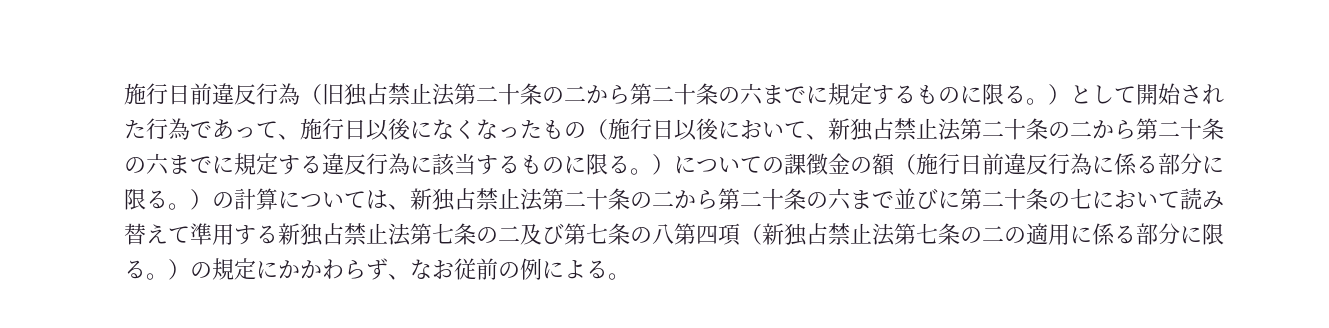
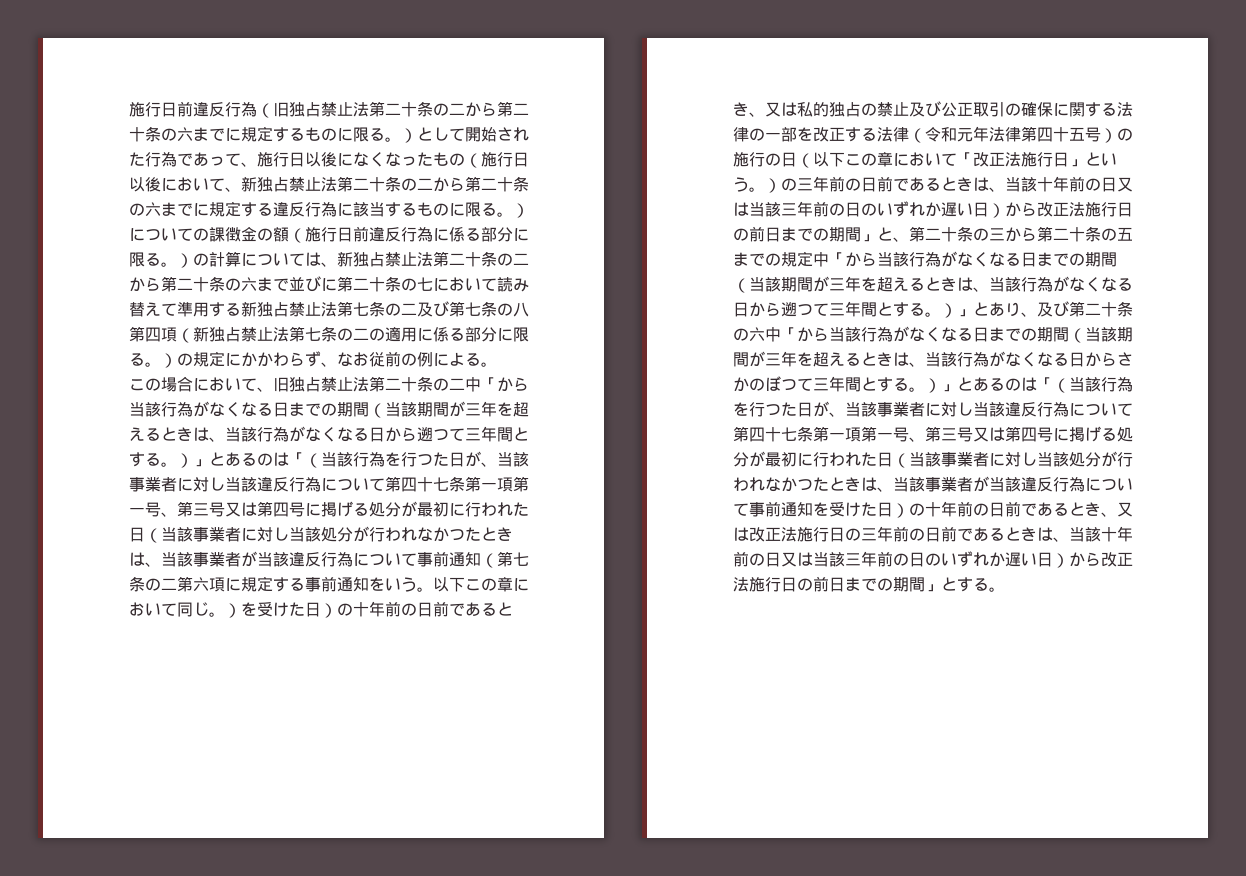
(630, 276) none -> [128,376,529,392] [128,401,529,418] [128,426,529,442] [128,451,529,468] [128,476,529,492] [128,501,529,517] [128,526,513,543] [128,551,529,568] [128,576,529,592] [128,601,513,618] [732,101,1133,117] [732,126,1133,143] [732,152,1117,168] [732,176,1133,193] [732,201,1133,218] [732,226,1133,242] [732,251,1117,267] [732,276,1133,293] [732,301,1133,318] [732,326,1133,343] [732,351,1133,367] [732,376,1133,393] [732,401,1133,417] [732,426,1133,442] [732,451,1133,468] [732,476,1133,492] [732,501,1133,518] [732,526,1133,542] [732,551,1133,568] [732,576,1005,592] // この場合において、旧独占禁止法第二十条の二中「から当該行為がなくなる日までの期間（当該期間が三年を超えるときは、当該行為がなくなる日から遡つて三年間とする。）」とあるのは「（当該行為を行つた日が、当該事業者に対し当該違反行為について第四十七条第一項第一号、第三号又は第四号に掲げる処分が最初に行われた日（当該事業者に対し当該処分が行われなかつたときは、当該事業者が当該違反行為について事前通知（第七条の二第六項に規定する事前通知をいう。以下この章において同じ。）を受けた日）の十年前の日前であるとき、又は私的独占の禁止及び公正取引の確保に関する法律の一部を改正する法律（令和元年法律第四十五号）の施行の日（以下この章において「改正法施行日」という。）の三年前の日前であるときは、当該十年前の日又は当該三年前の日のいずれか遅い日）から改正法施行日の前日までの期間」と、第二十条の三から第二十条の五までの規定中「から当該行為がなくなる日までの期間（当該期間が三年を超えるときは、当該行為がなくなる日から遡つて三年間とする。）」とあり、及び第二十条の六中「から当該行為がなくなる日までの期間（当該期間が三年を超えるときは、当該行為がなくなる日からさかのぼつて三年間とする。）」とあるのは「（当該行為を行つた日が、当該事業者に対し当該違反行為について第四十七条第一項第一号、第三号又は第四号に掲げる処分が最初に行われた日（当該事業者に対し当該処分が行われなかつたときは、当該事業者が当該違反行為について事前通知を受けた日）の十年前の日前であるとき、又は改正法施行日の三年前の日前であるときは、当該十年前の日又は当該三年前の日のいずれか遅い日）から改正法施行日の前日までの期間」とする。

